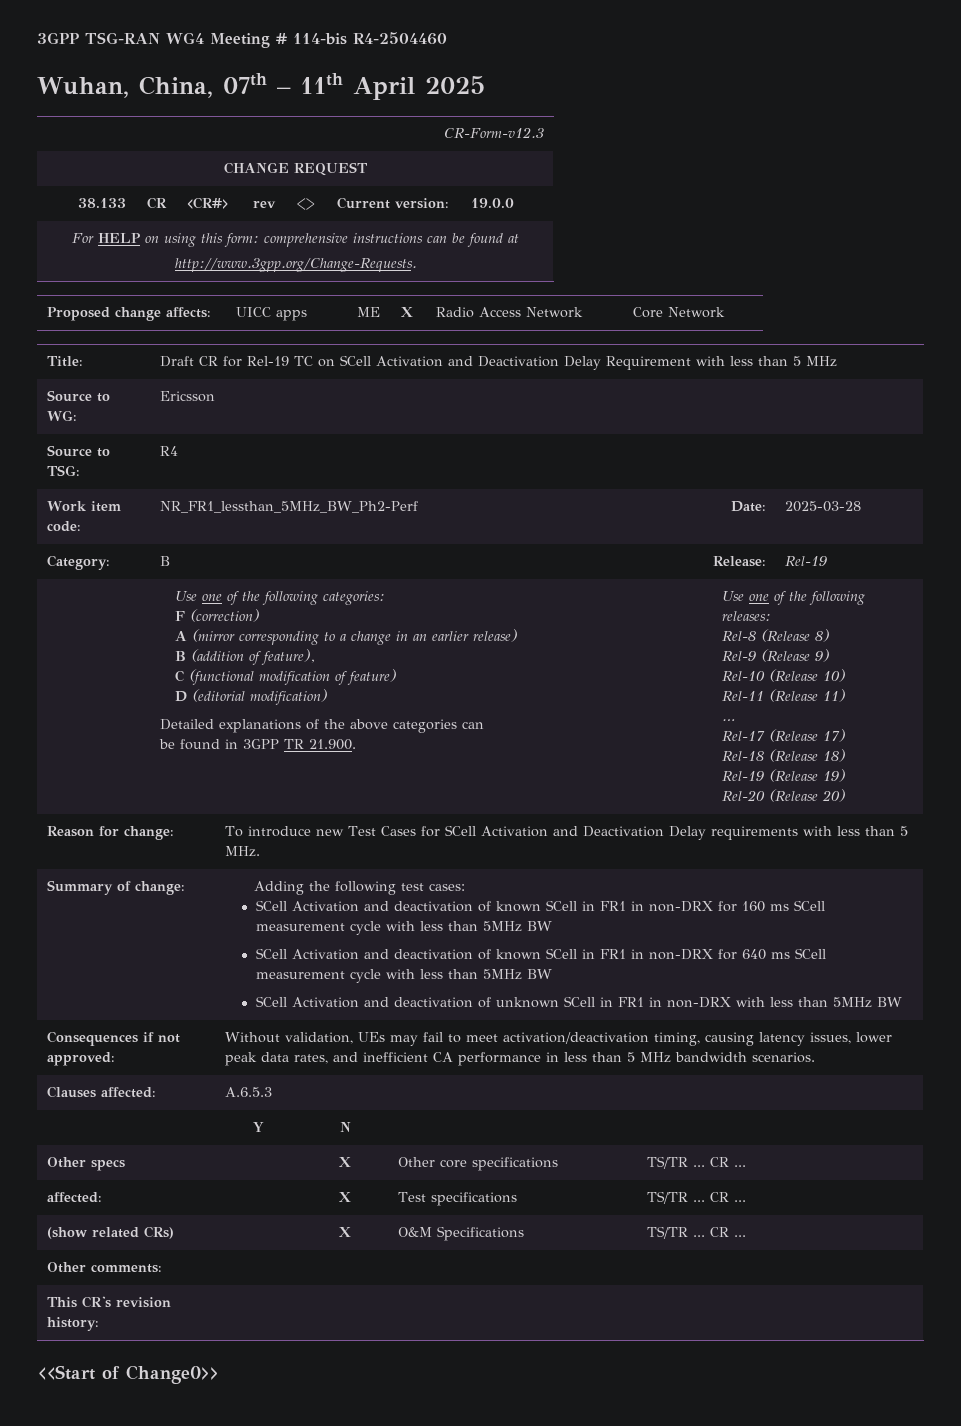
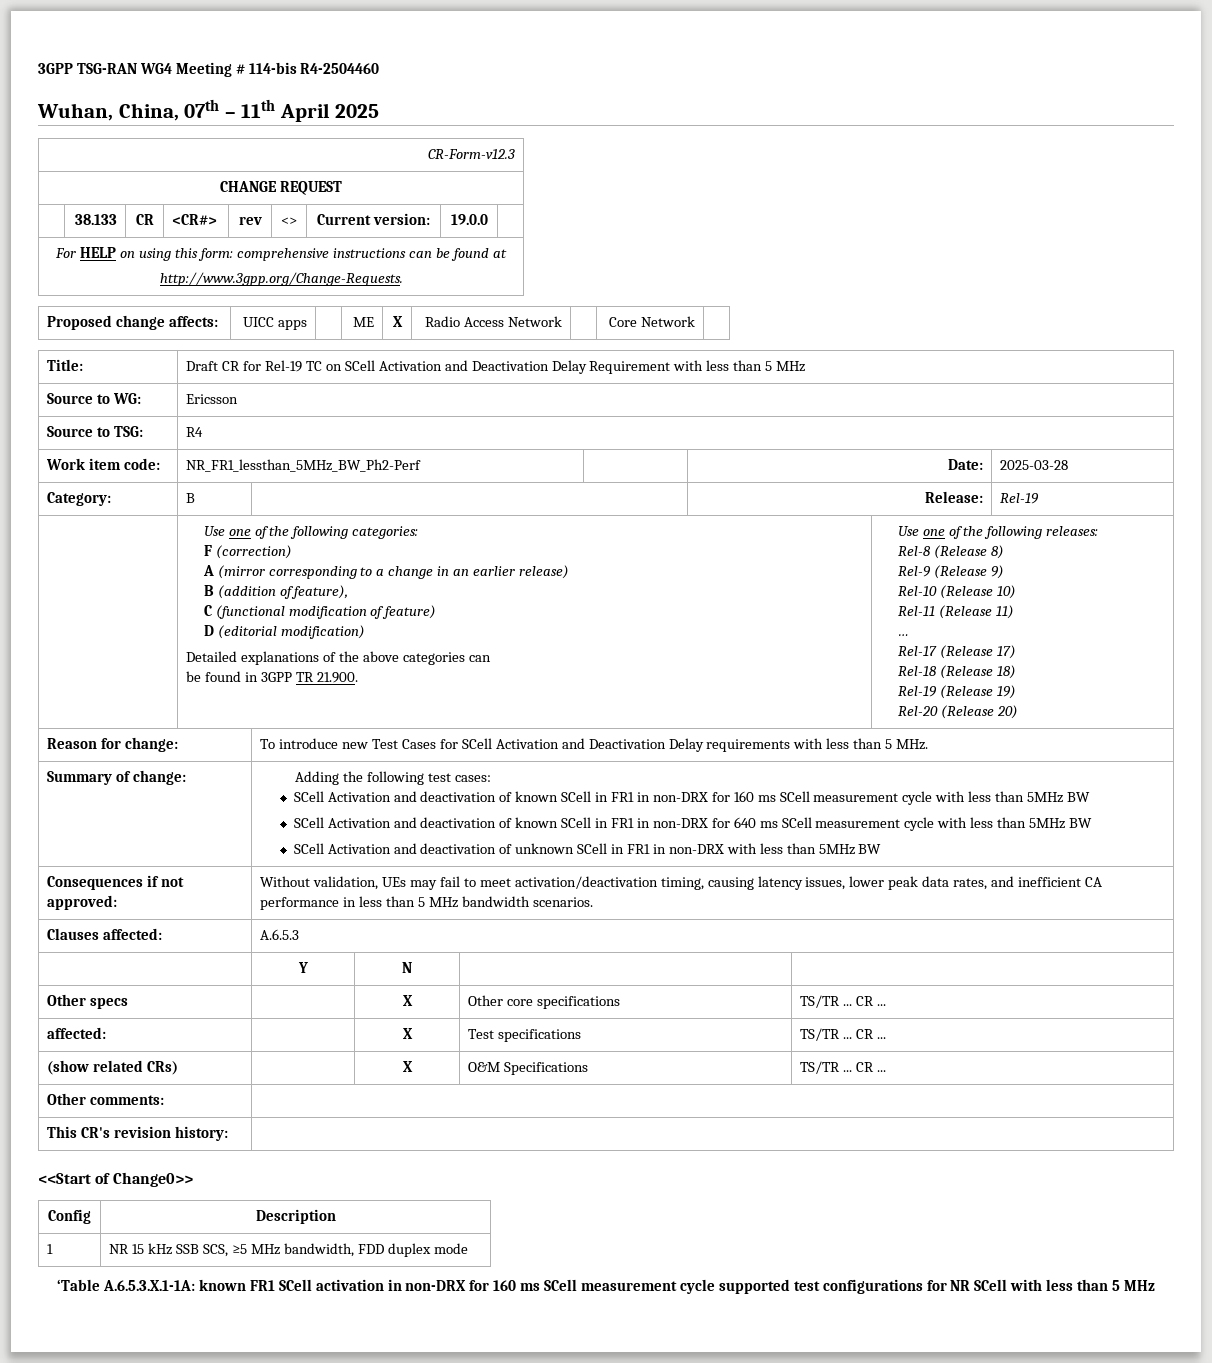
(219, 1374) none -> [48,1209,91,1224] [255,1209,336,1224] [47,1244,54,1254] [109,1243,468,1257] [57,1279,1155,1294] // Config | Description // 1 | NR 15 kHz SSB SCS, ≥5 MHz bandwidth, FDD duplex mode // ‘Table A.6.5.3.X.1-1A: known FR1 SCell activation in non-DRX for 160 ms SCell measurement cycle supported test configurations for NR SCell with less than 5 MHz

